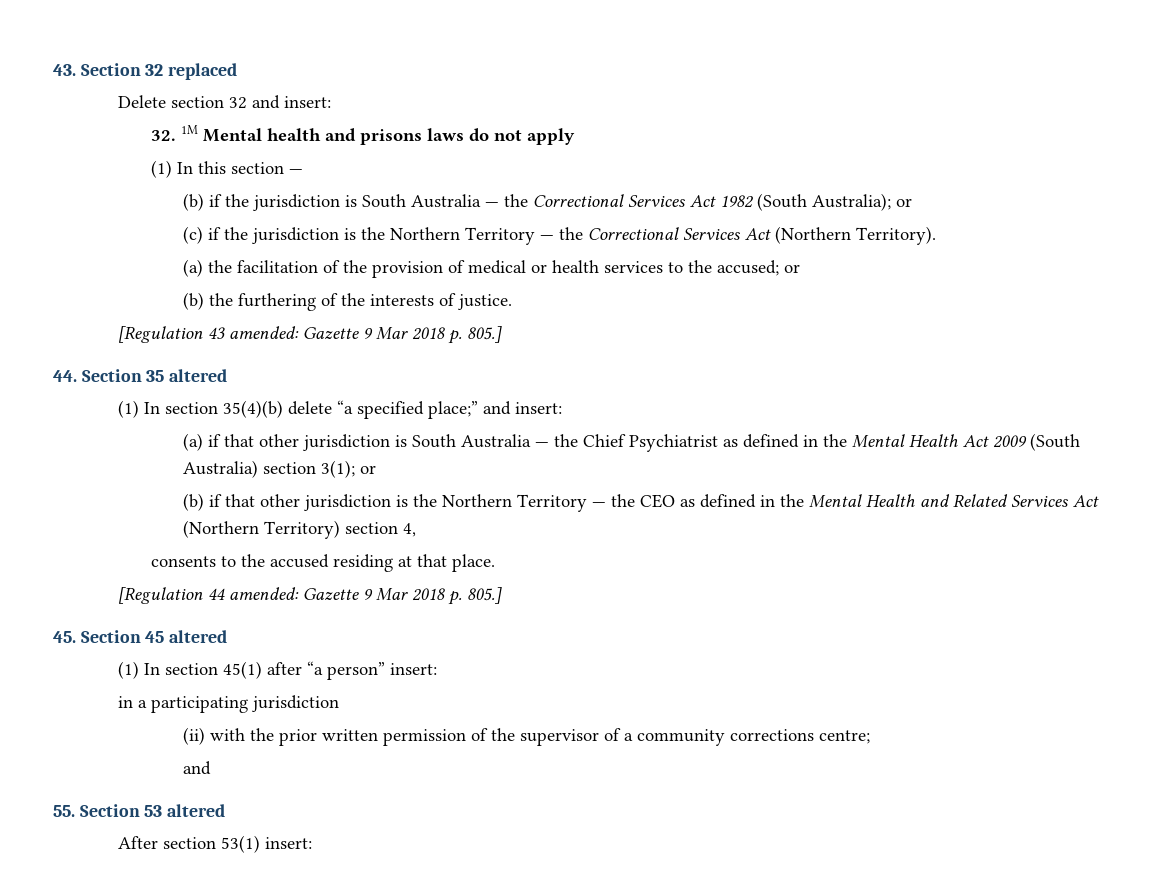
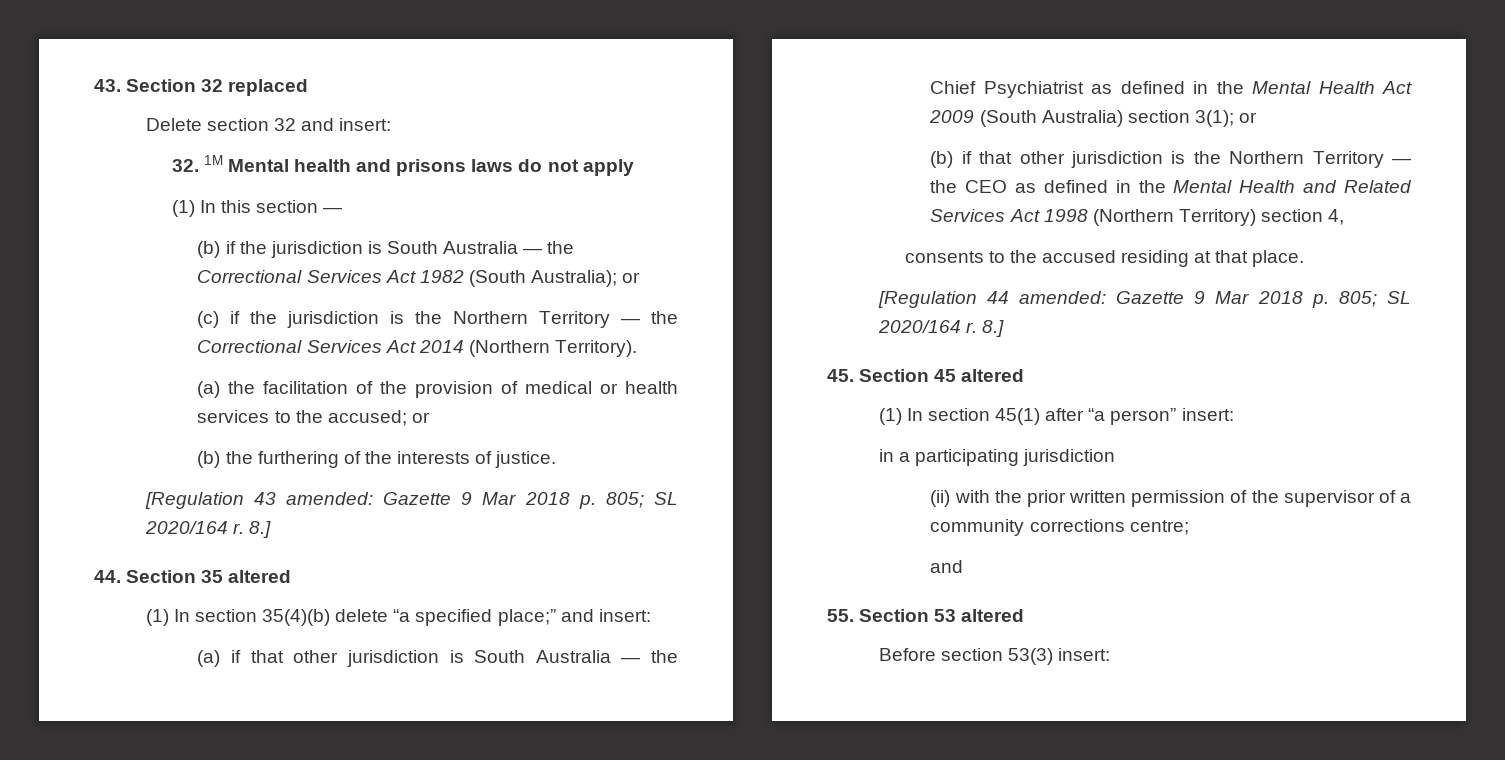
(772, 234) none -> [418,340,464,353] 2014
[467,326,503,343] 805.] -> [605,492,678,508] [144,521,271,538] 805; SL 2020/164 r. 8.]
(1100, 501) none -> [1043,209,1088,222] 1998
[467,587,503,604] 805.] -> [1338,291,1411,307] [877,320,1004,337] 805; SL 2020/164 r. 8.]
[118,835,261,853] After section 53(1) -> [878,648,1053,665] Before section 53(3)

